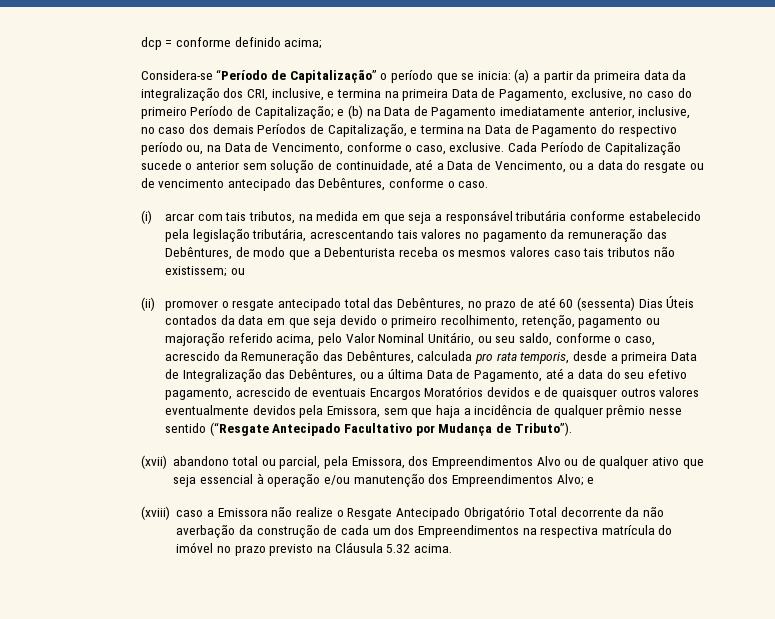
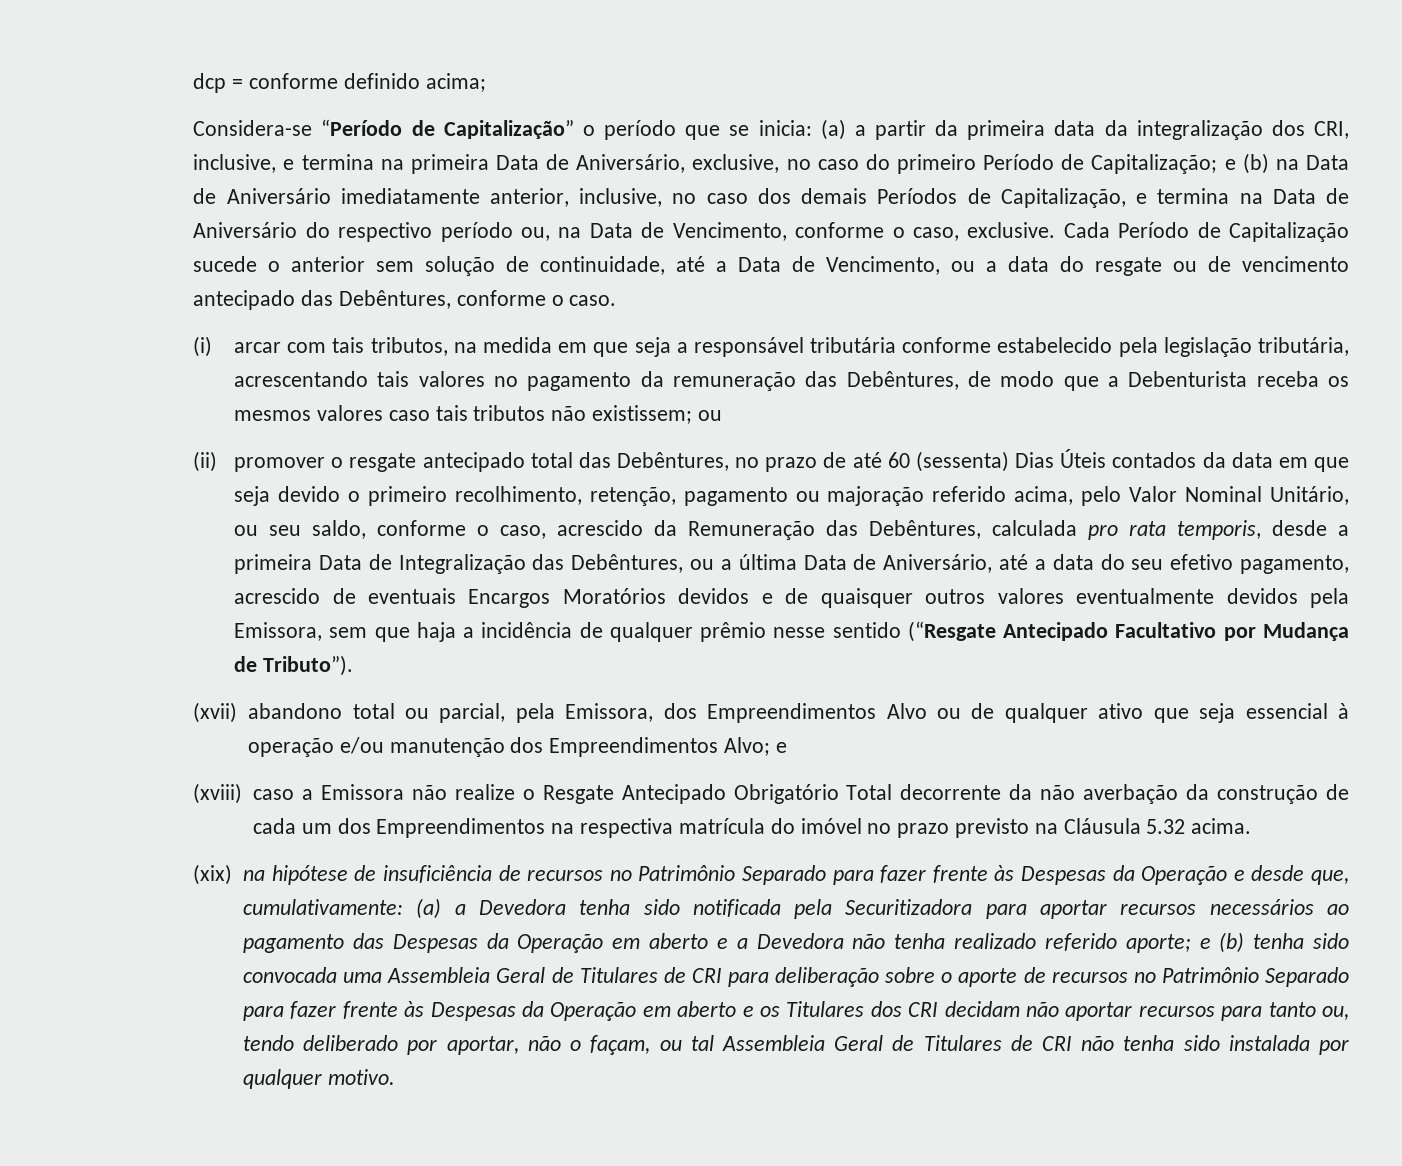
[499,89,568,101] Pagamento, -> [576,154,686,173] Aniversário,
[431,107,497,119] Pagamento -> [226,188,331,204] Aniversário
[532,125,598,137] Pagamento -> [193,222,298,238] Aniversário
[474,370,543,382] Pagamento, -> [883,554,993,573] Aniversário,
(452, 548) none -> [193,864,1349,885] [243,898,1350,919] [243,932,1350,953] [243,967,1349,987] [243,1001,1349,1021] [243,1035,1349,1055] [243,1069,395,1089] // (xix) na hipótese de insuficiência de recursos no Patrimônio Separado para fazer frente às Despesas da Operação e desde que, cumulativamente: (a) a Devedora tenha sido notificada pela Securitizadora para aportar recursos necessários ao pagamento das Despesas da Operação em aberto e a Devedora não tenha realizado referido aporte; e (b) tenha sido convocada uma Assembleia Geral de Titulares de CRI para deliberação sobre o aporte de recursos no Patrimônio Separado para fazer frente às Despesas da Operação em aberto e os Titulares dos CRI decidam não aportar recursos para tanto ou, tendo deliberado por aportar, não o façam, ou tal Assembleia Geral de Titulares de CRI não tenha sido instalada por qualquer motivo.

